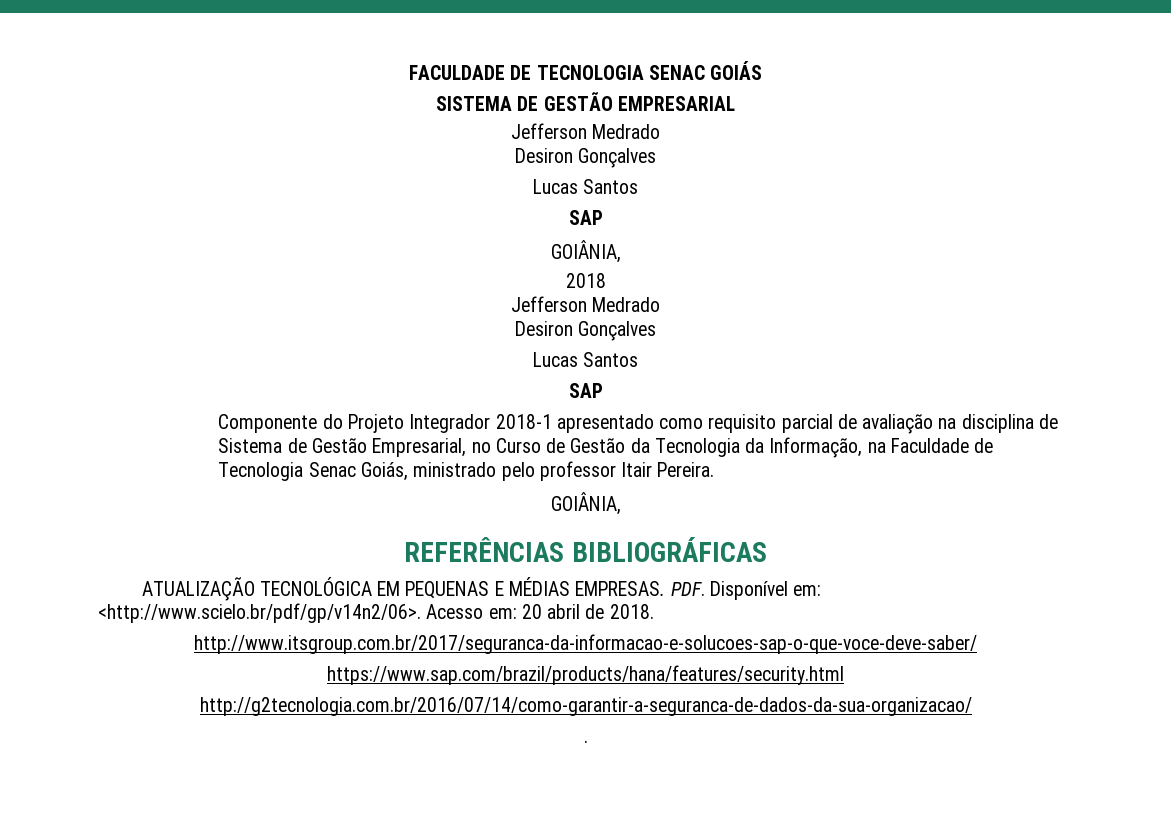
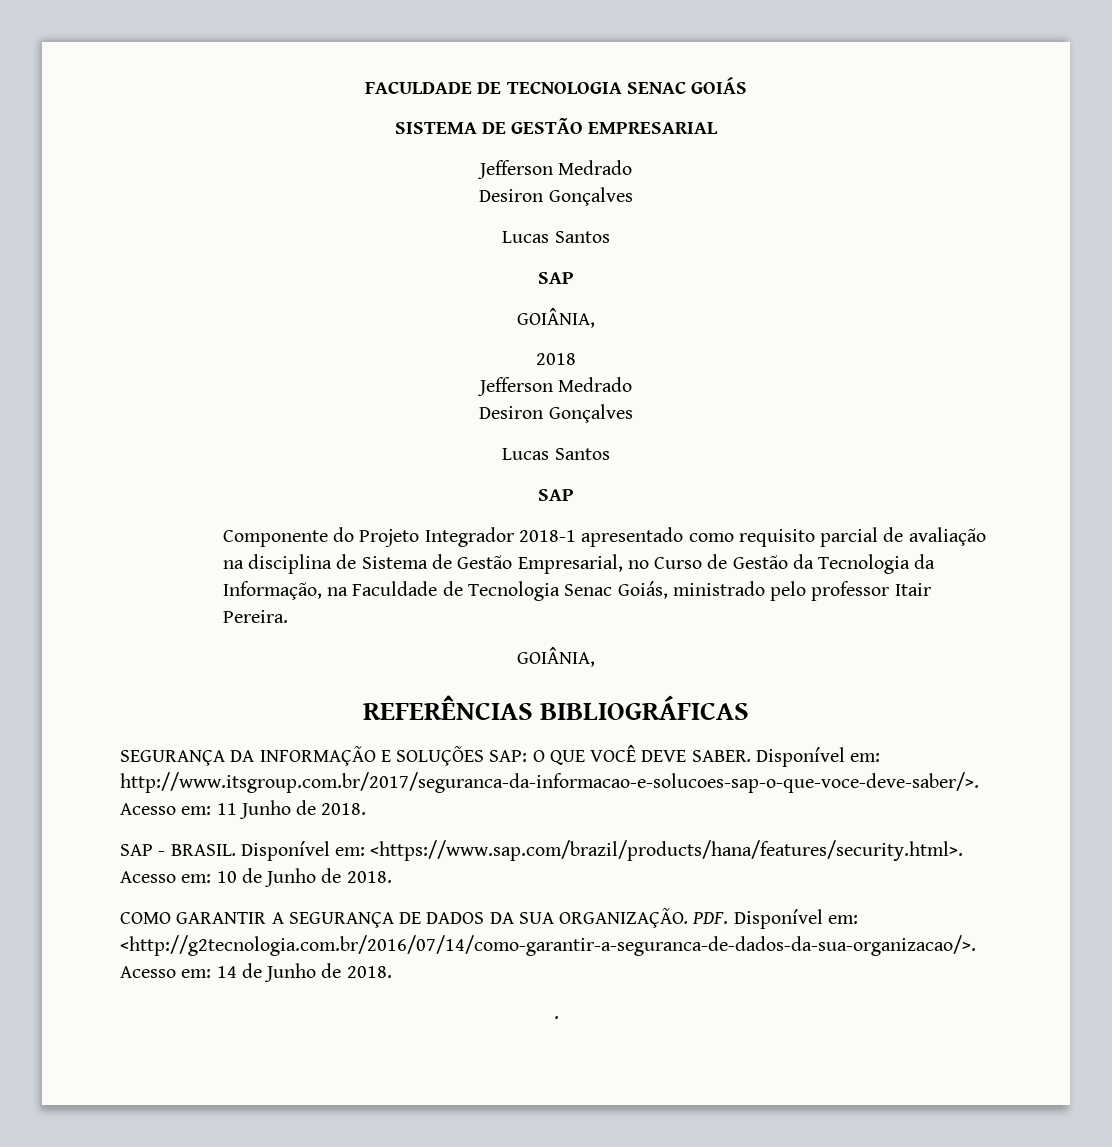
[141,577,666,601] ATUALIZAÇÃO TECNOLÓGICA EM PEQUENAS E MÉDIAS EMPRESAS. -> [120,744,881,767] [120,772,979,793] [120,800,367,819] [120,840,964,861] [120,868,392,887] [120,907,689,928] SEGURANÇA DA INFORMAÇÃO E SOLUÇÕES SAP: O QUE VOCÊ DEVE SABER. Disponível em: http://www.itsgroup.com.br/2017/seguranca-da-informacao-e-solucoes-sap-o-que-voce-deve-saber/>. Acesso em: 11 Junho de 2018. // SAP - BRASIL. Disponível em: <https://www.sap.com/brazil/products/hana/features/security.html>. Acesso em: 10 de Junho de 2018. // COMO GARANTIR A SEGURANÇA DE DADOS DA SUA ORGANIZAÇÃO.
[98,603,654,623] [194,634,977,654] [327,665,844,685] [199,697,972,716] <http://www.scielo.br/pdf/gp/v14n2/06>. Acesso em: 20 abril de 2018. // http://www.itsgroup.com.br/2017/seguranca-da-informacao-e-solucoes-sap-o-que-voce-deve-saber/ // https://www.sap.com/brazil/products/hana/features/security.html // http://g2tecnologia.com.br/2016/07/14/como-garantir-a-seguranca-de-dados-da-sua-organizacao/ -> [120,935,976,956] [120,963,392,982] <http://g2tecnologia.com.br/2016/07/14/como-garantir-a-seguranca-de-dados-da-sua-organizacao/>. Acesso em: 14 de Junho de 2018.

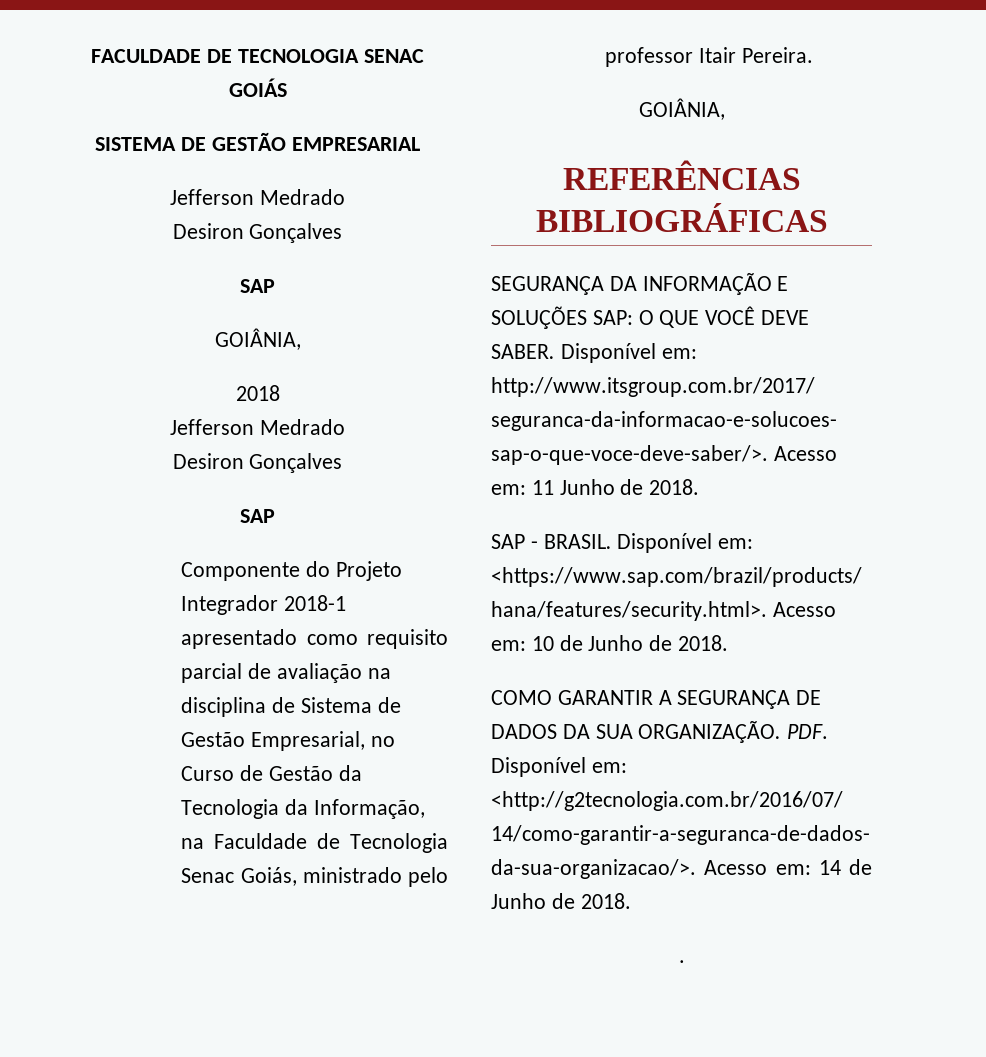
[502,231,610,243] // Lucas Santos -> (343, 233) none
[502,448,610,460] // Lucas Santos -> (343, 463) none

